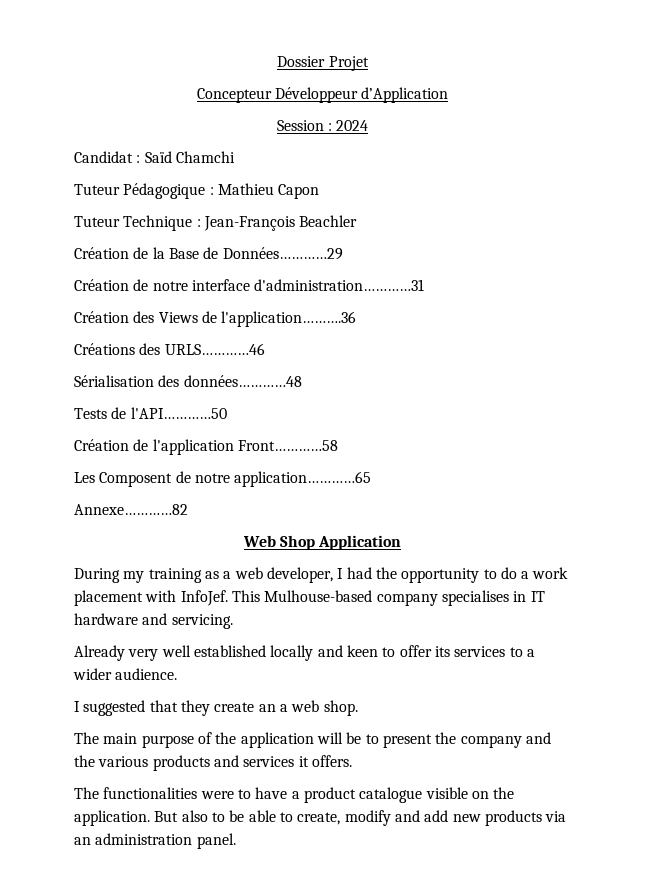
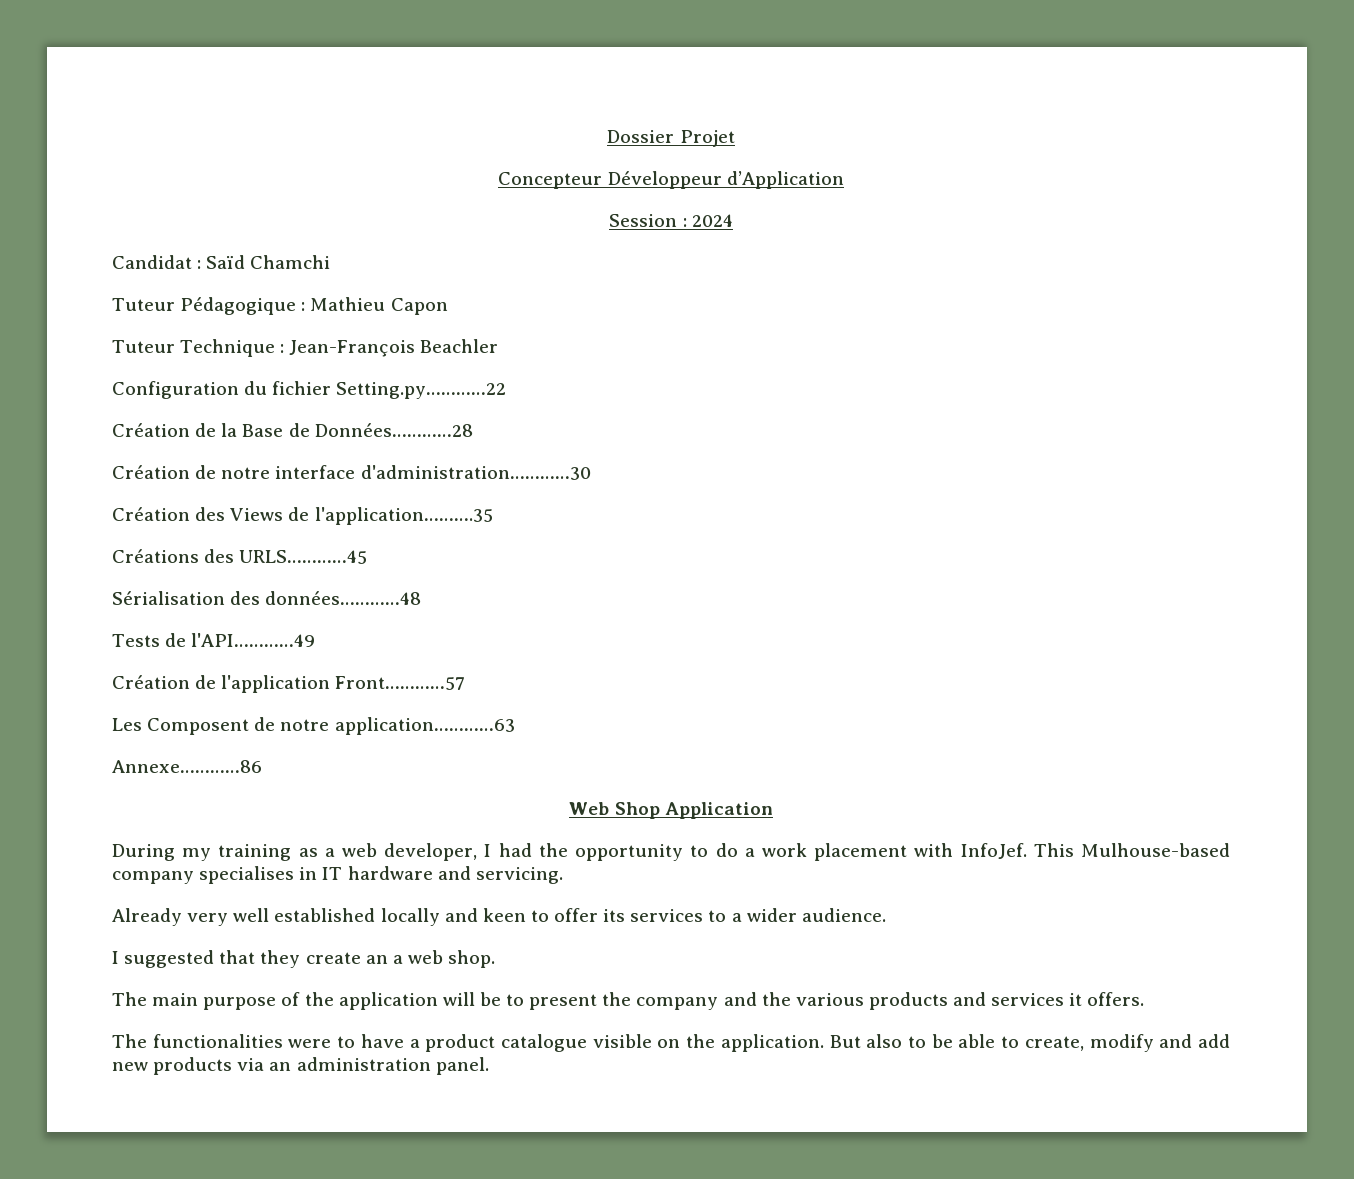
(358, 221) none -> [112,381,507,399] // Configuration du fichier Setting.py…………22
[222,247,343,260] Données…………29 -> [314,423,473,437] Données…………28
[254,279,425,291] d'administration…………31 -> [360,465,591,480] d'administration…………30
[221,311,357,327] l'application……….36 -> [314,507,493,525] l'application……….35
[164,343,265,355] URLS…………46 -> [239,550,368,564] URLS…………45
[130,407,227,419] l'API…………50 -> [191,633,316,647] l'API…………49
[237,440,338,451] Front…………58 -> [335,676,466,690] Front…………57
[234,471,372,487] [74,504,188,515] application…………65 // Annexe…………82 -> [334,717,515,735] [112,760,262,773] application…………63 // Annexe…………86

